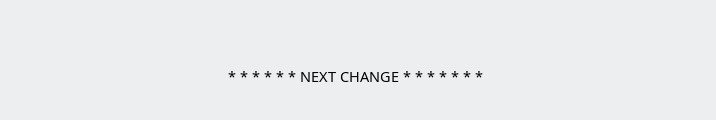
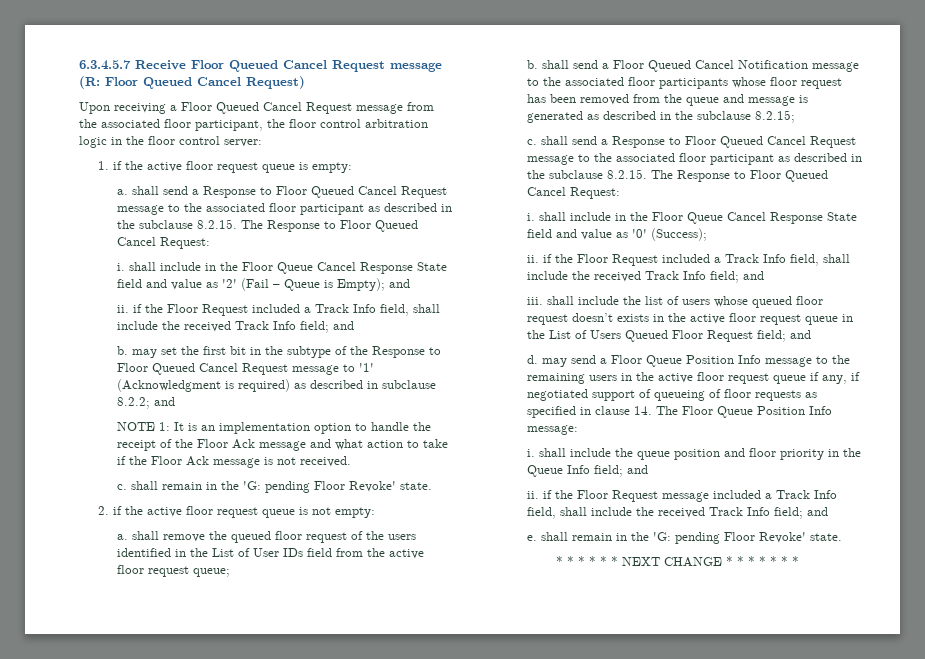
(227, 76) none -> [79,60,442,72] [79,76,305,89] [79,102,434,114] [79,119,428,131] [79,136,262,148] [98,161,353,173] [117,186,448,198] [117,203,453,215] [117,219,419,232] [117,237,211,249] [117,262,448,274] [117,278,411,291] [117,304,441,316] [117,321,355,333] [117,346,442,358] [117,363,375,375] [117,379,437,392] [117,397,176,409] [117,422,432,434] [117,439,449,451] [117,456,352,468] [117,481,433,493] [98,506,376,518] [117,531,417,543] [117,548,425,559] [117,565,231,577] [527,60,860,72] [527,77,843,89] [527,94,809,106] [527,110,796,123] [527,136,857,148] [527,153,863,165] [527,169,829,182] [527,187,621,199] [527,212,858,224] [527,228,708,241] [527,254,851,266] [527,271,765,283] [527,296,824,308] [527,313,854,325] [527,330,812,342] [527,355,851,367] [527,372,861,384] [527,389,818,401] [527,406,833,418] [527,425,579,435] [527,448,862,460] [527,465,649,477] [527,490,838,502] [527,507,829,519] [527,532,843,544] 6.3.4.5.7 Receive Floor Queued Cancel Request message (R: Floor Queued Cancel Request) // Upon receiving a Floor Queued Cancel Request message from the associated floor participant, the floor control arbitration logic in the floor control server: // 1. if the active floor request queue is empty: // a. shall send a Response to Floor Queued Cancel Request message to the associated floor participant as described in the subclause 8.2.15. The Response to Floor Queued Cancel Request: // i. shall include in the Floor Queue Cancel Response State field and value as '2' (Fail – Queue is Empty); and // ii. if the Floor Request included a Track Info field, shall include the received Track Info field; and // b. may set the first bit in the subtype of the Response to Floor Queued Cancel Request message to '1' (Acknowledgment is required) as described in subclause 8.2.2; and // NOTE 1: It is an implementation option to handle the receipt of the Floor Ack message and what action to take if the Floor Ack message is not received. // c. shall remain in the 'G: pending Floor Revoke' state. // 2. if the active floor request queue is not empty: // a. shall remove the queued floor request of the users identified in the List of User IDs field from the active floor request queue; // b. shall send a Floor Queued Cancel Notification message to the associated floor participants whose floor request has been removed from the queue and message is generated as described in the subclause 8.2.15; // c. shall send a Response to Floor Queued Cancel Request message to the associated floor participant as described in the subclause 8.2.15. The Response to Floor Queued Cancel Request: // i. shall include in the Floor Queue Cancel Response State field and value as '0' (Success); // ii. if the Floor Request included a Track Info field, shall include the received Track Info field; and // iii. shall include the list of users whose queued floor request doesn’t exists in the active floor request queue in the List of Users Queued Floor Request field; and // d. may send a Floor Queue Position Info message to the remaining users in the active floor request queue if any, if negotiated support of queueing of floor requests as specified in clause 14. The Floor Queue Position Info message: // i. shall include the queue position and floor priority in the Queue Info field; and // ii. if the Floor Request message included a Track Info field, shall include the received Track Info field; and // e. shall remain in the 'G: pending Floor Revoke' state. //

